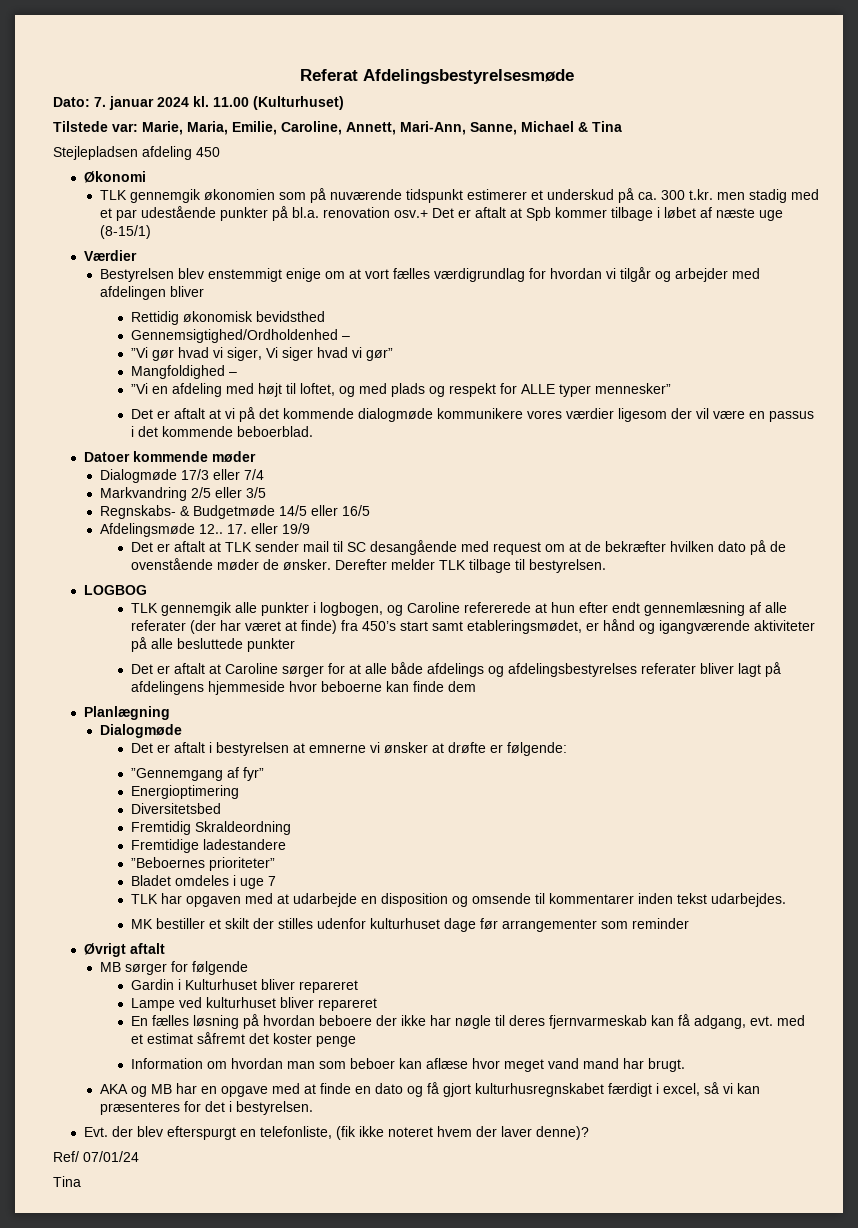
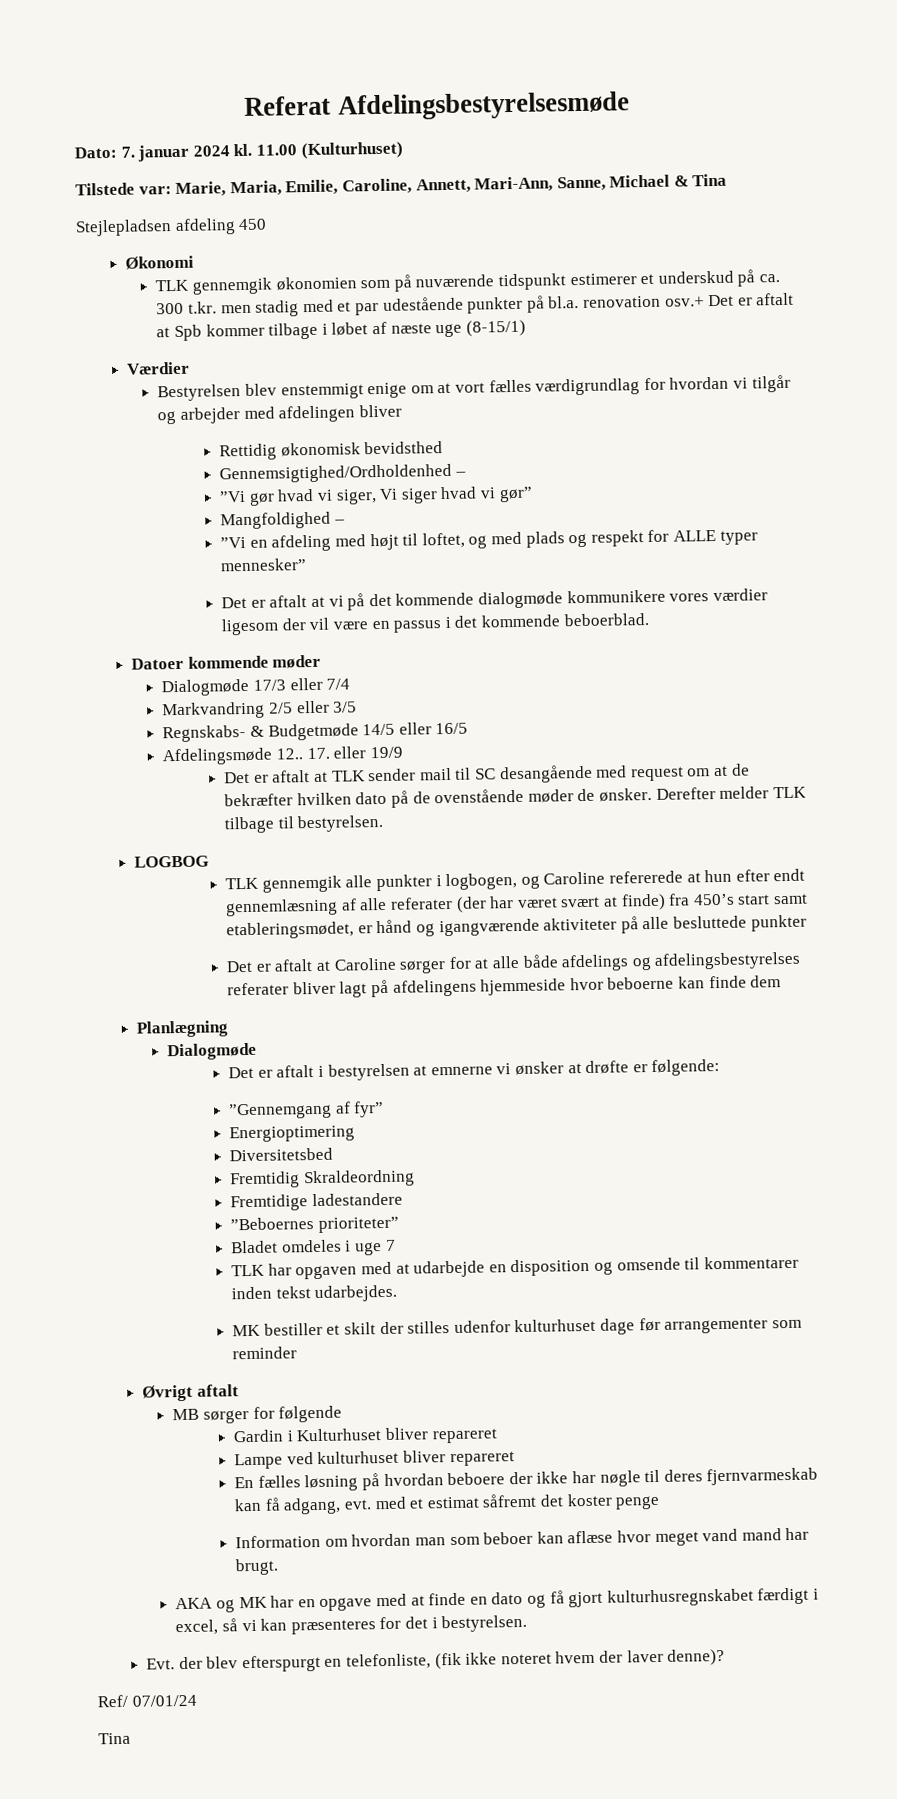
(282, 626) none -> [560,896,601,908] svært
[150,1084,172,1094] MB -> [238,1596,268,1609] MK

